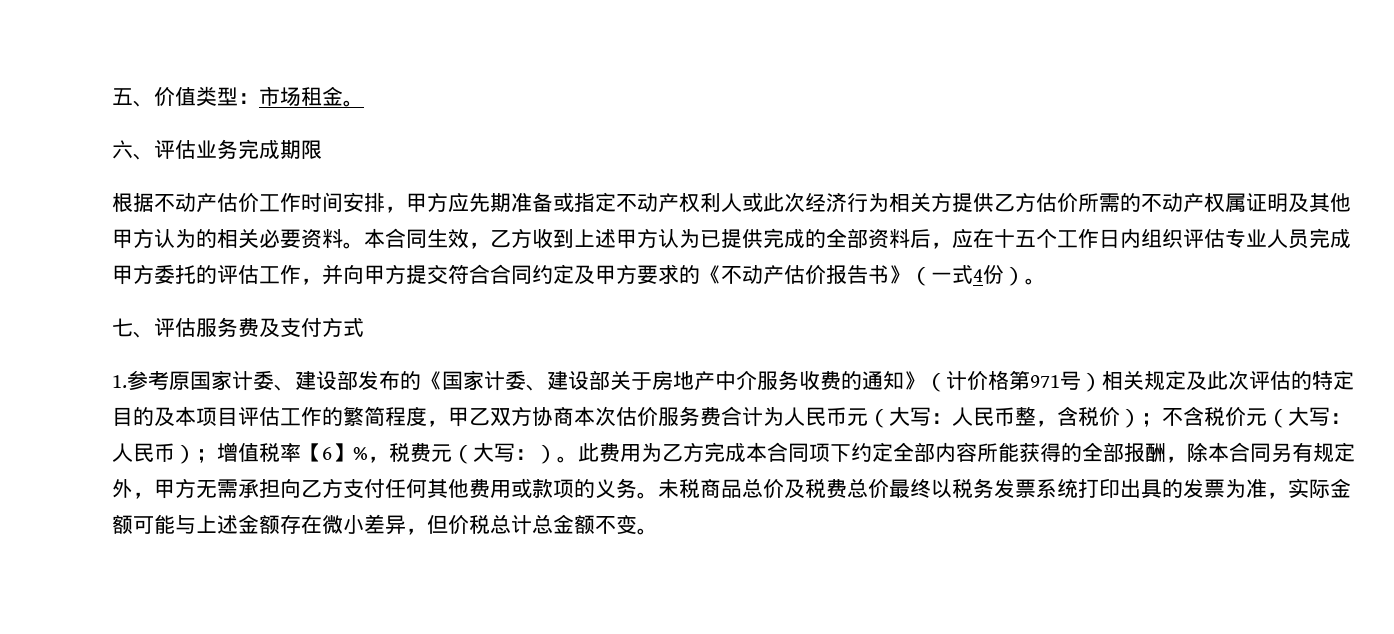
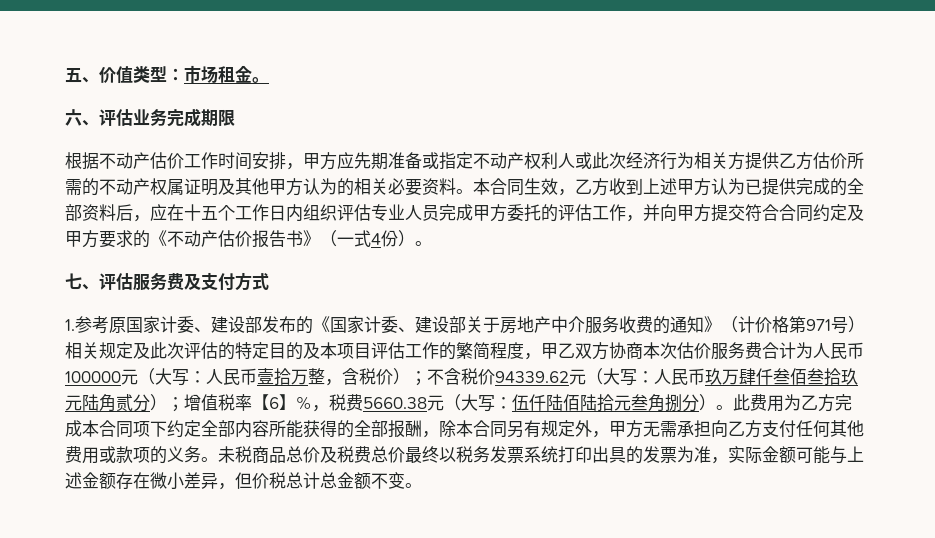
[847,407,1015,428] 元（大写：人民币 -> [65,368,308,386] 100000元（大写：人民币壹拾万
[1246,407,1351,428] [112,443,175,462] 元（大写：人民币 -> [495,368,858,386] [65,394,150,412] 94339.62元（大写：人民币玖万肆仟叁佰叁拾玖元陆角贰分
[431,443,536,464] 元（大写： -> [363,394,699,412] 5660.38元（大写：伍仟陆佰陆拾元叁角捌分

